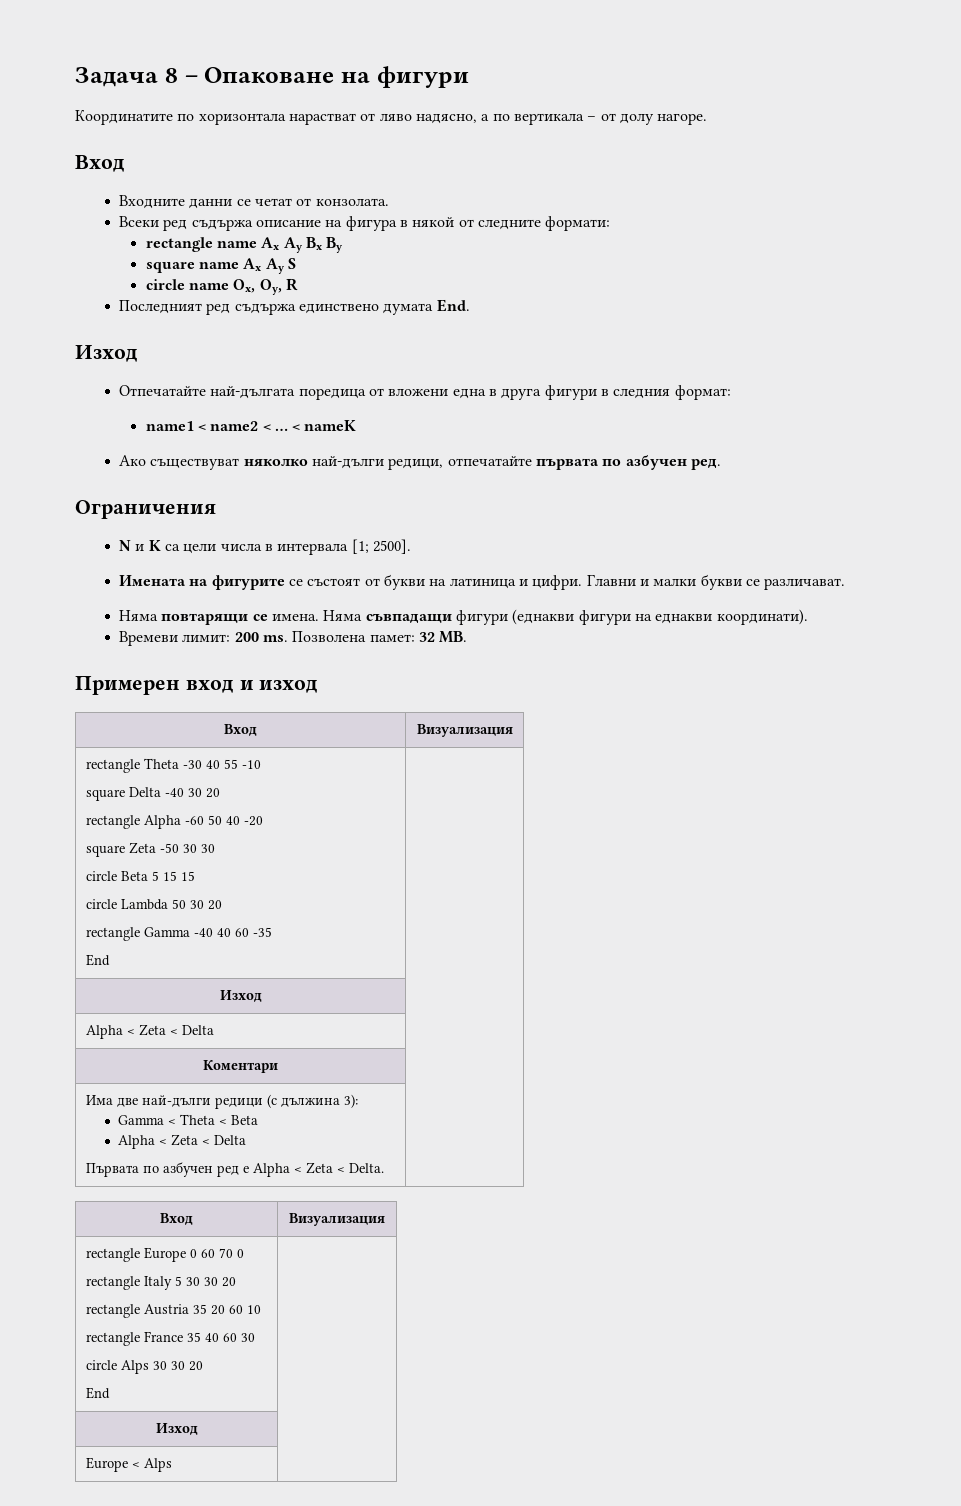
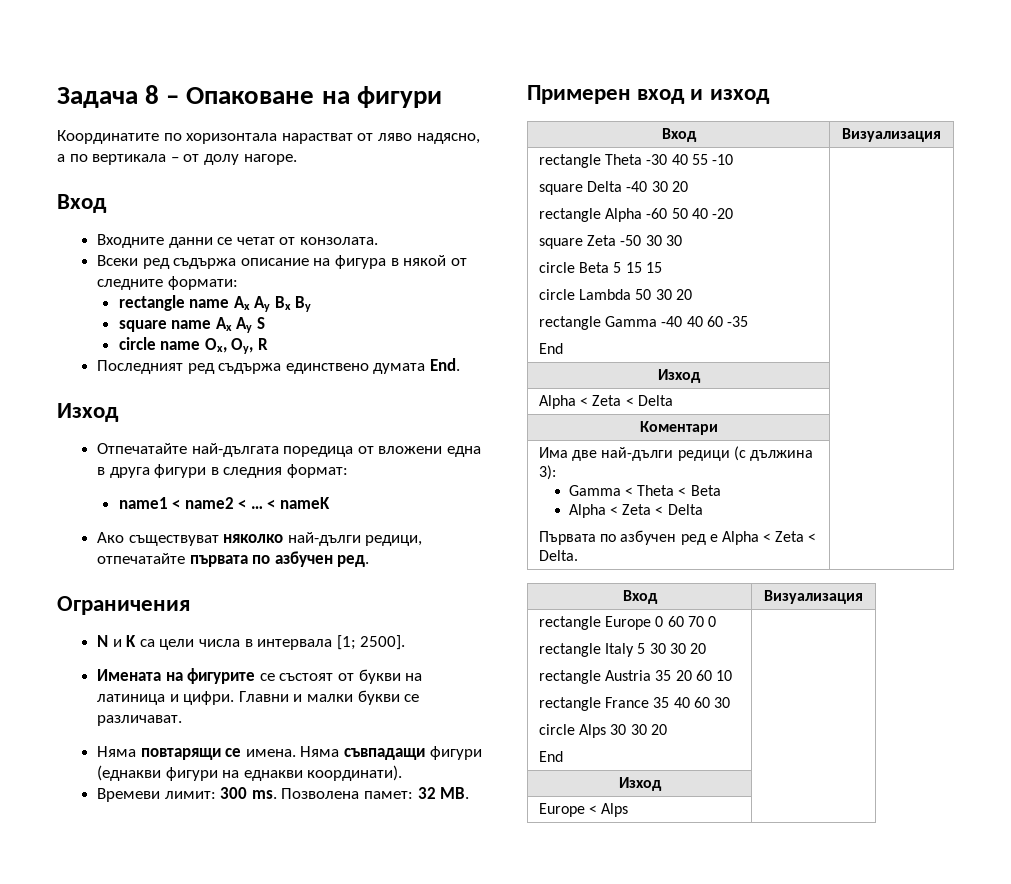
[234,632,259,642] 200 -> [220,787,248,799] 300

